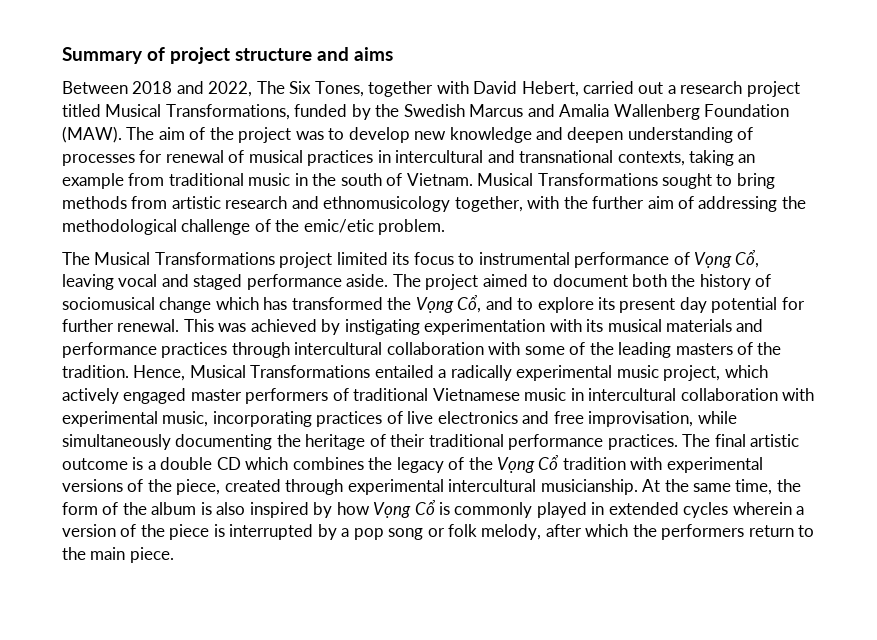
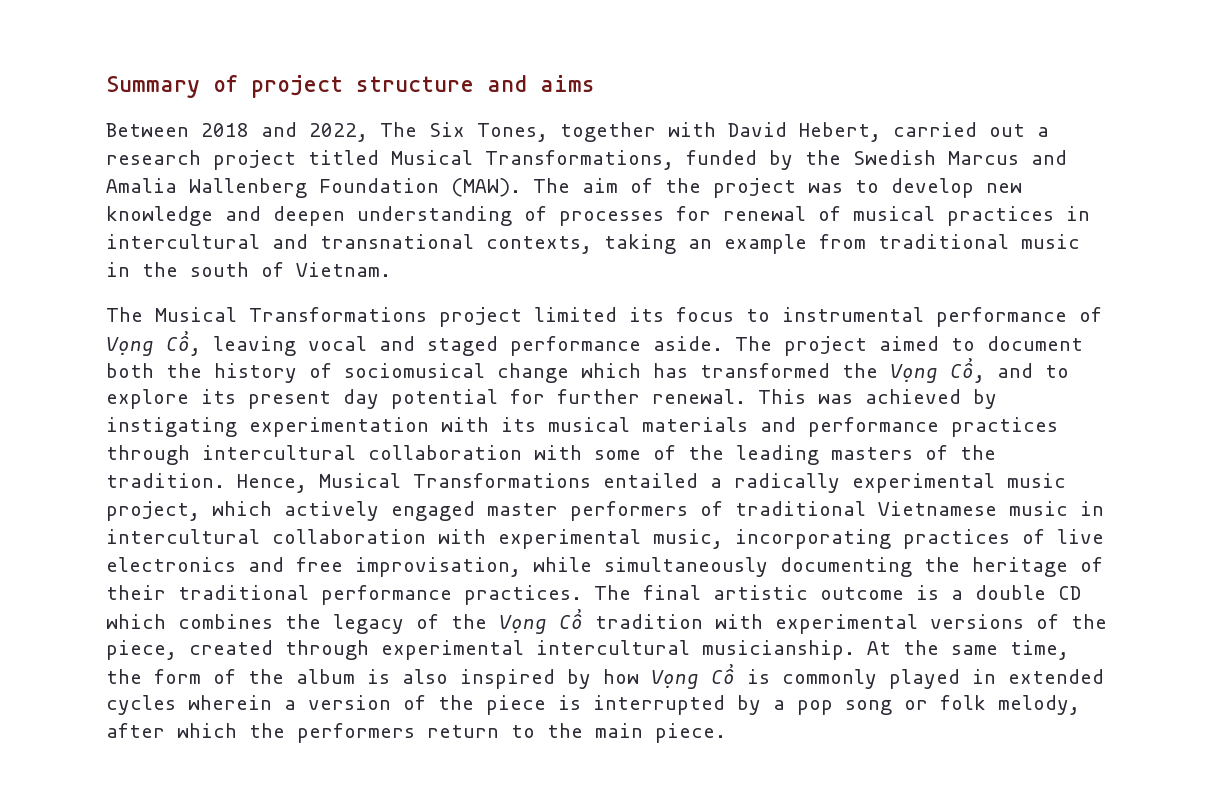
[477,173,775,189] [62,196,806,212] [62,219,446,235] Musical Transformations sought to bring methods from artistic research and ethnomusicology together, with the further aim of addressing the methodological challenge of the emic/etic problem. -> (391, 269) none

